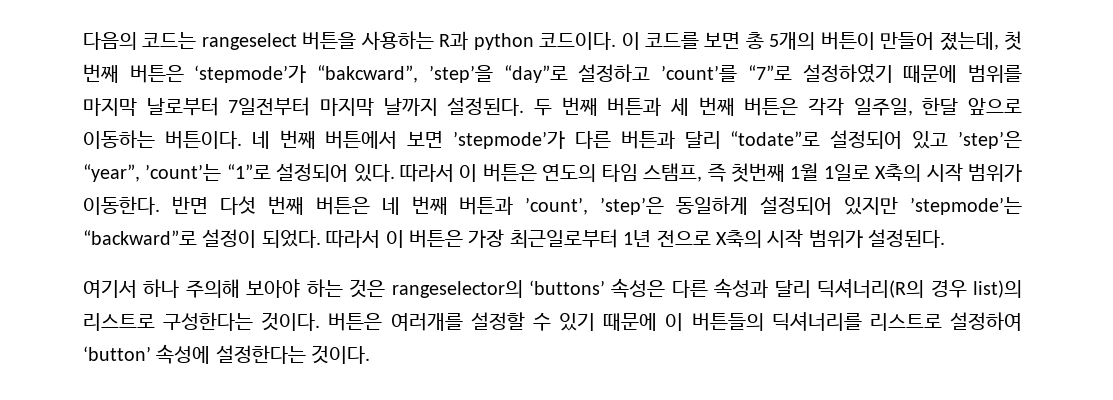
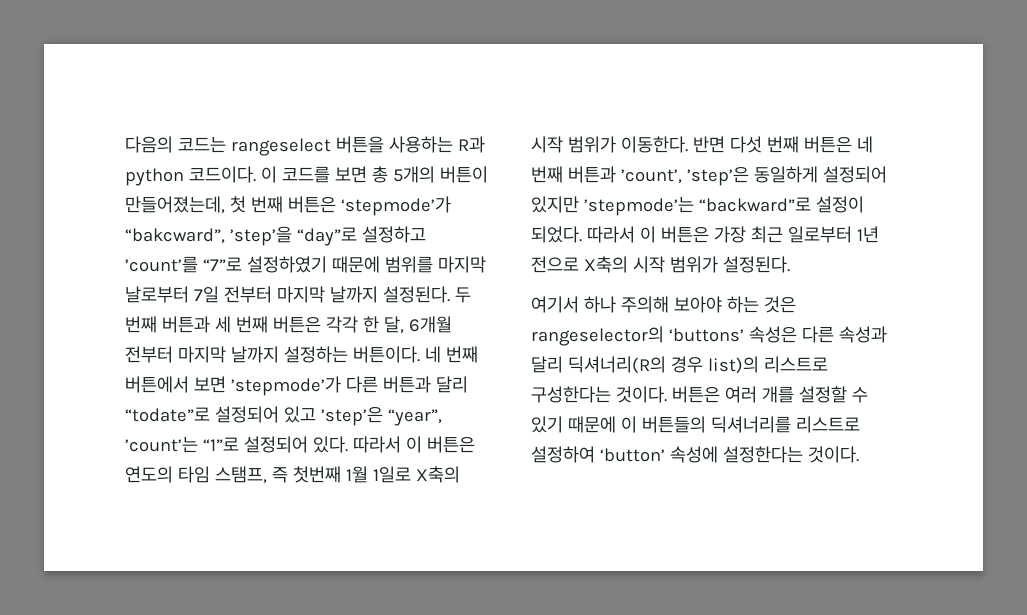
[880,32,999,51] 만들어 졌는데, -> [125,196,225,214] 만들어졌는데,
[228,97,311,116] 7일전부터 -> [193,286,272,303] 7일 전부터
[853,97,1022,116] [83,130,155,149] 일주일, 한달 앞으로 이동하는 -> [362,316,452,334] [125,346,348,363] 한 달, 6개월 전부터 마지막 날까지 설정하는
[509,229,618,248] 최근일로부터 -> [750,226,852,243] 최근 일로부터
[390,313,463,331] 여러개를 -> [724,386,794,403] 여러 개를

